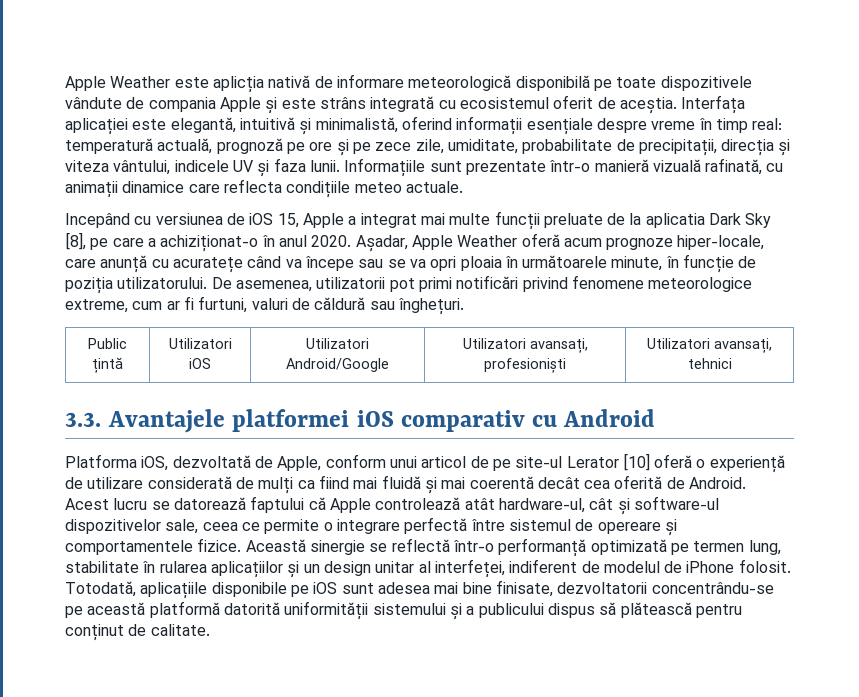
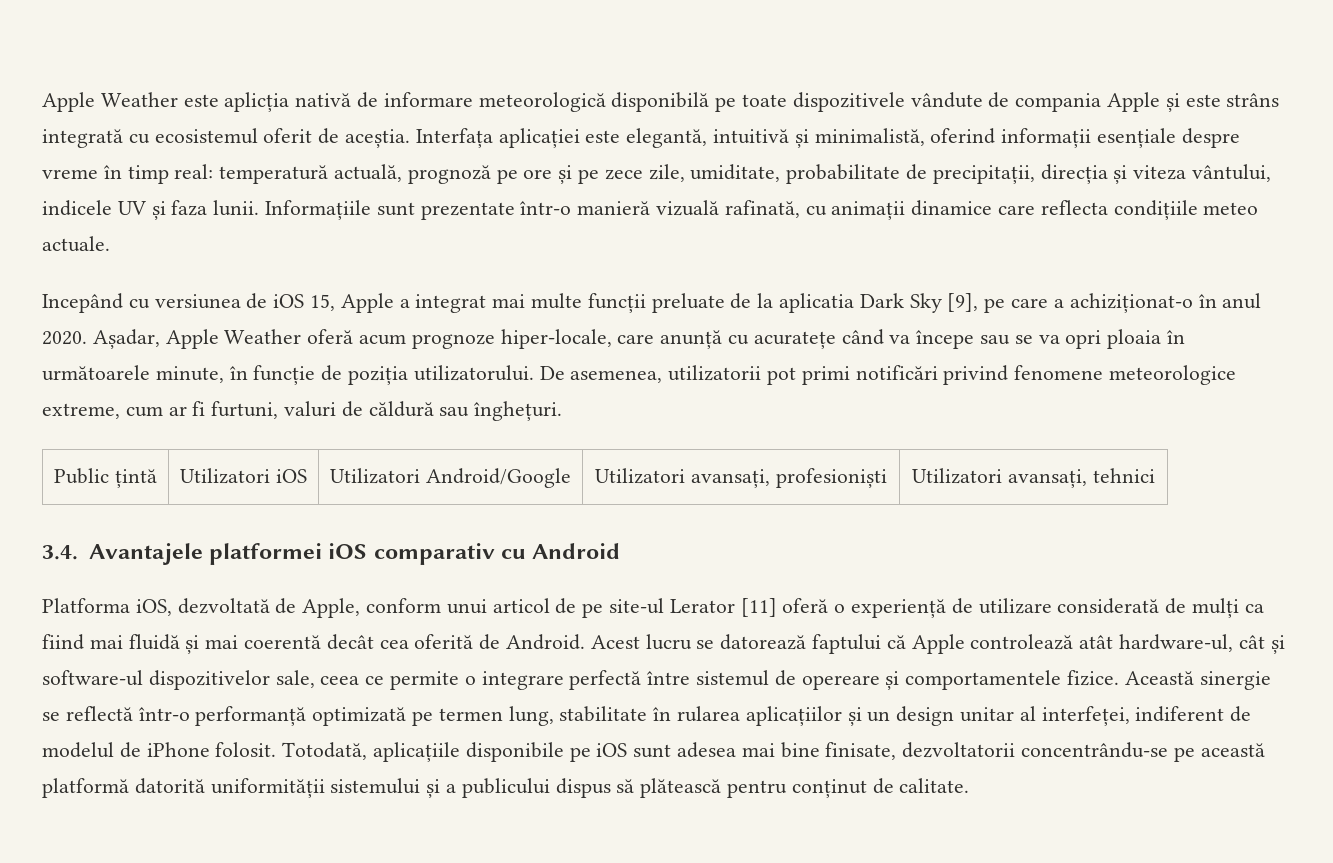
[65,232,86,250] [8], -> [947,293,979,312] [9],
[65,412,101,427] 3.3. -> [42,545,78,560] 3.4.
[622,453,650,471] [10] -> [740,598,777,617] [11]

